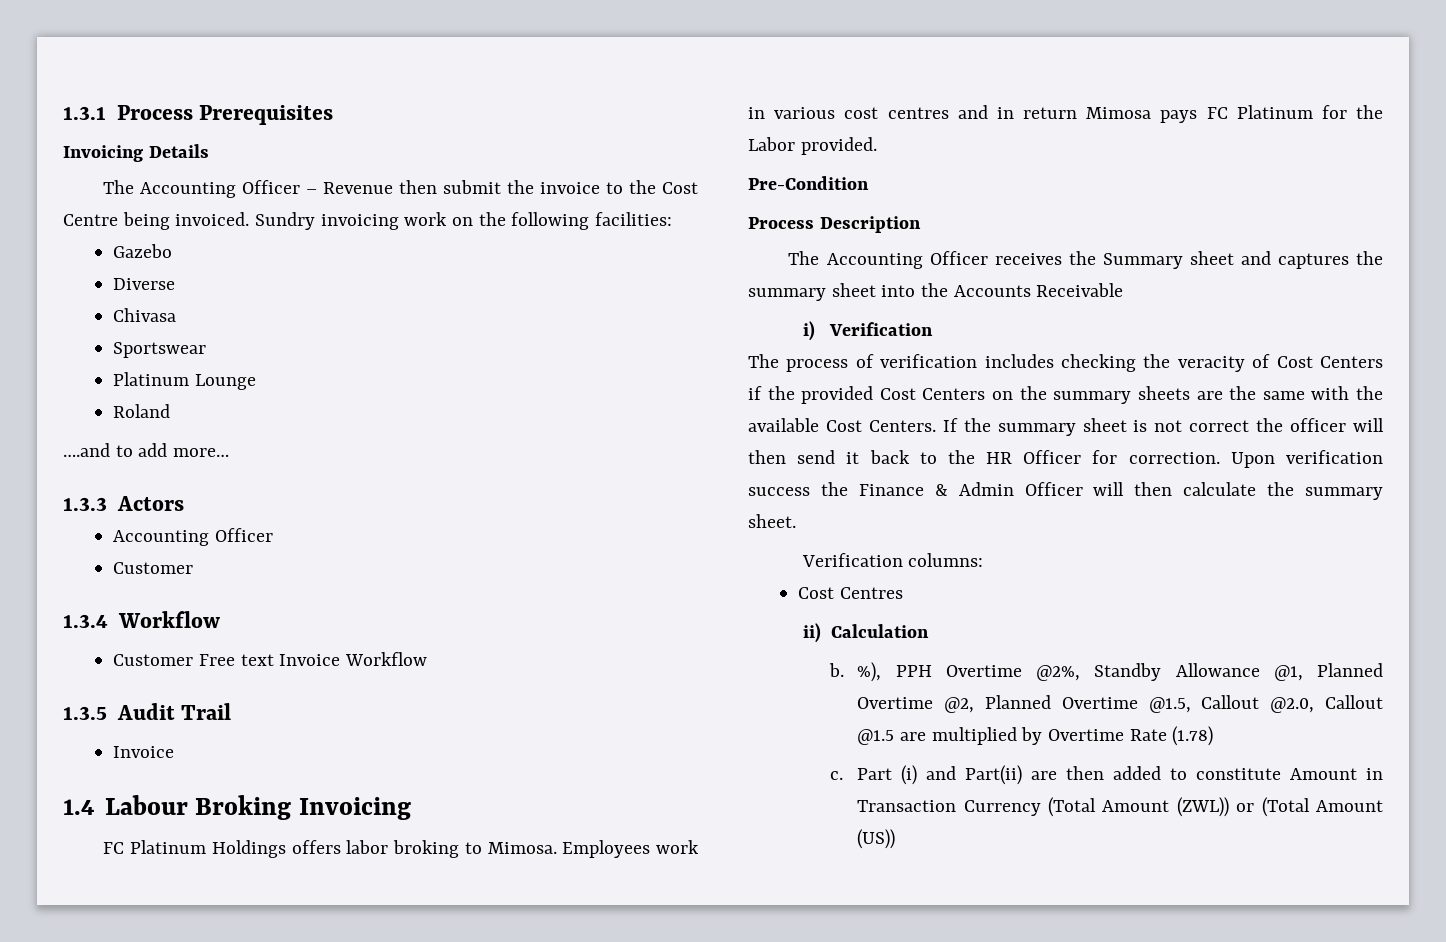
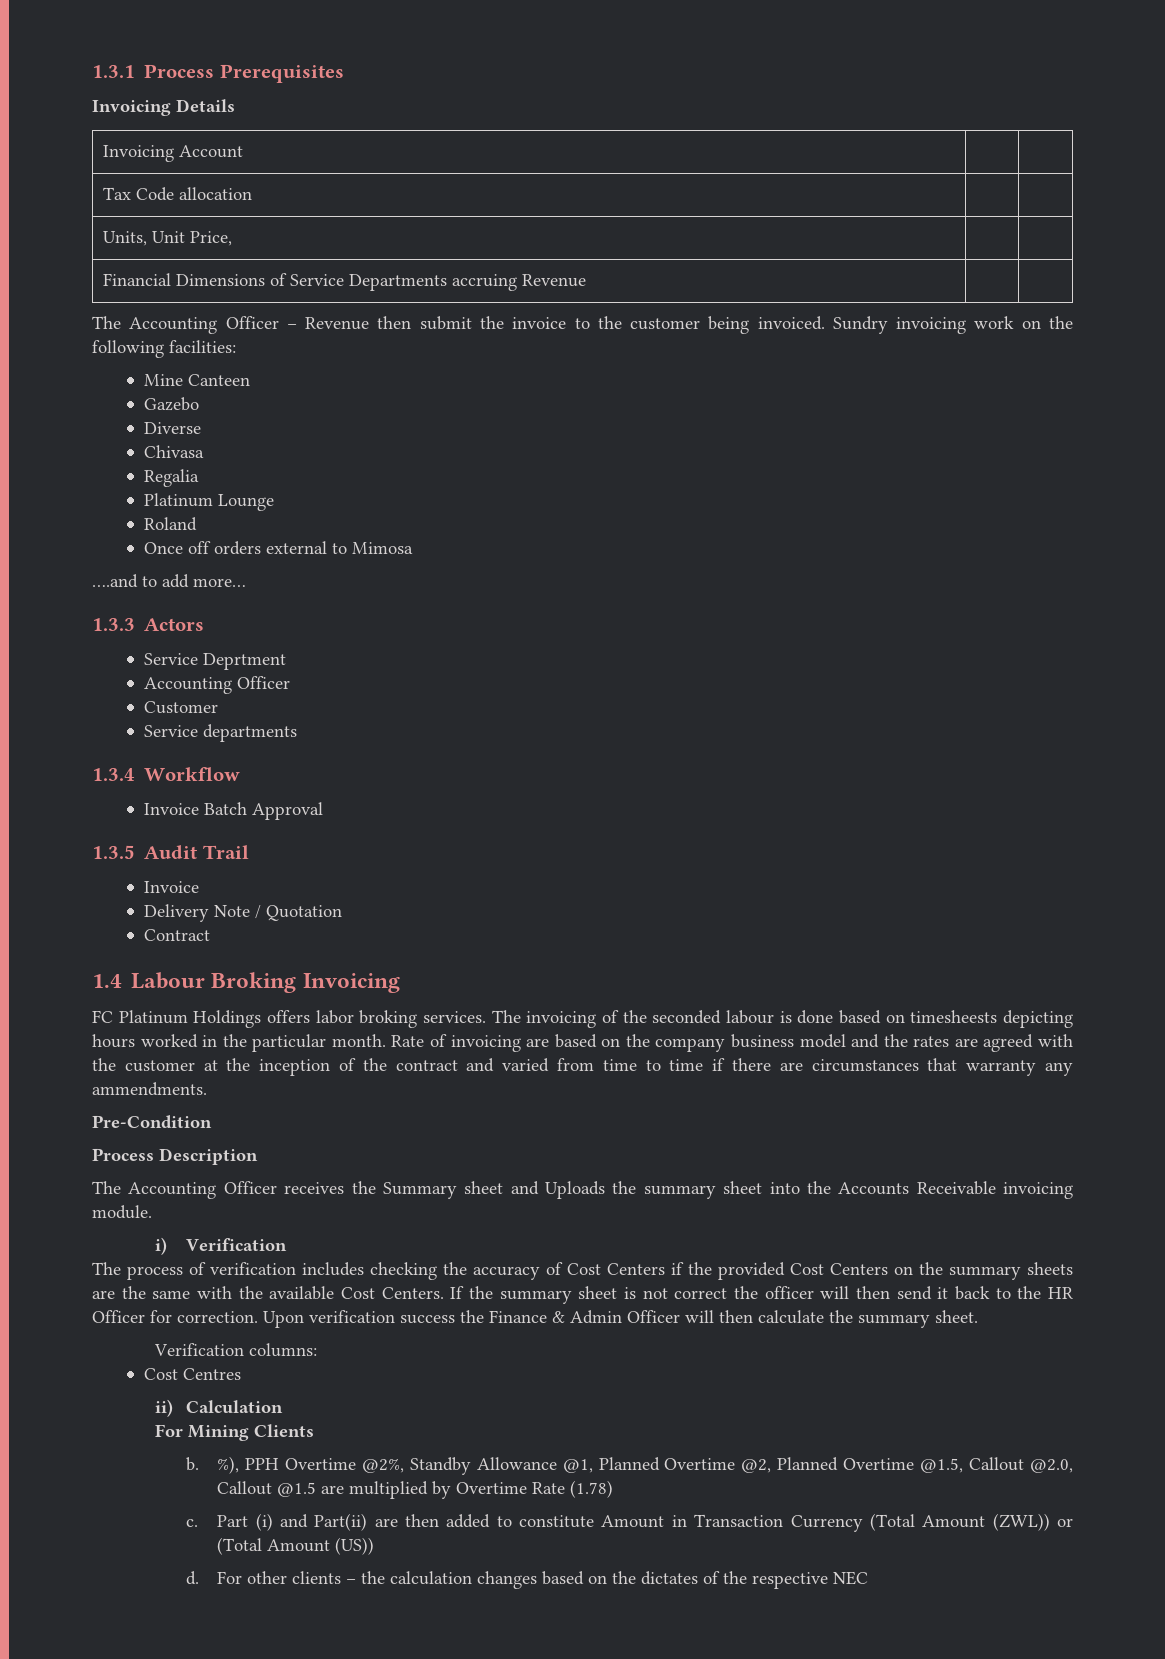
(209, 151) none -> [103,145,244,162] [103,187,253,201] [103,231,233,246] [103,273,587,291] // Invoicing Account | | // Tax Code allocation | | // Units, Unit Price, | | // Financial Dimensions of Service Departments accruing Revenue | |
[662,182,699,194] [63,214,118,226] Cost Centre -> [630,318,701,330] customer
(673, 219) none -> [143,374,250,386] // Mine Canteen
[113,342,207,358] Sportswear -> [143,469,199,487] Regalia
(171, 411) none -> [143,541,413,555] // Once off orders external to Mimosa
(184, 503) none -> [143,653,286,670] // Service Deprtment
(194, 568) none -> [143,724,297,742] // Service departments
[113,652,428,666] Customer Free text Invoice Workflow -> [143,802,323,820] Invoice Batch Approval
(175, 752) none -> [143,904,342,922] [143,929,210,941] // Delivery Note / Quotation // Contract
[464,840,700,858] [748,105,1383,123] [748,137,877,155] to Mimosa. Employees work in various cost centres and in return Mimosa pays FC Platinum for the Labor provided. -> [423,1010,1073,1028] [92,1034,1073,1052] [92,1058,1073,1076] [92,1082,207,1096] services. The invoicing of the seconded labour is done based on timesheests depicting hours worked in the particular month. Rate of invoicing are based on the company business model and the rates are agreed with the customer at the inception of the contract and varied from time to time if there are circumstances that warranty any ammendments.
[1277,253,1349,269] captures -> [545,1181,605,1199] Uploads
(1124, 290) none -> [1003,1182,1073,1199] [92,1205,152,1219] invoicing module.
[1177,356,1245,372] veracity -> [473,1266,540,1280] accuracy
(930, 631) none -> [154,1424,314,1441] // For Mining Clients
(896, 839) none -> [185,1571,869,1589] // d. For other clients – the calculation changes based on the dictates of the respective NEC

